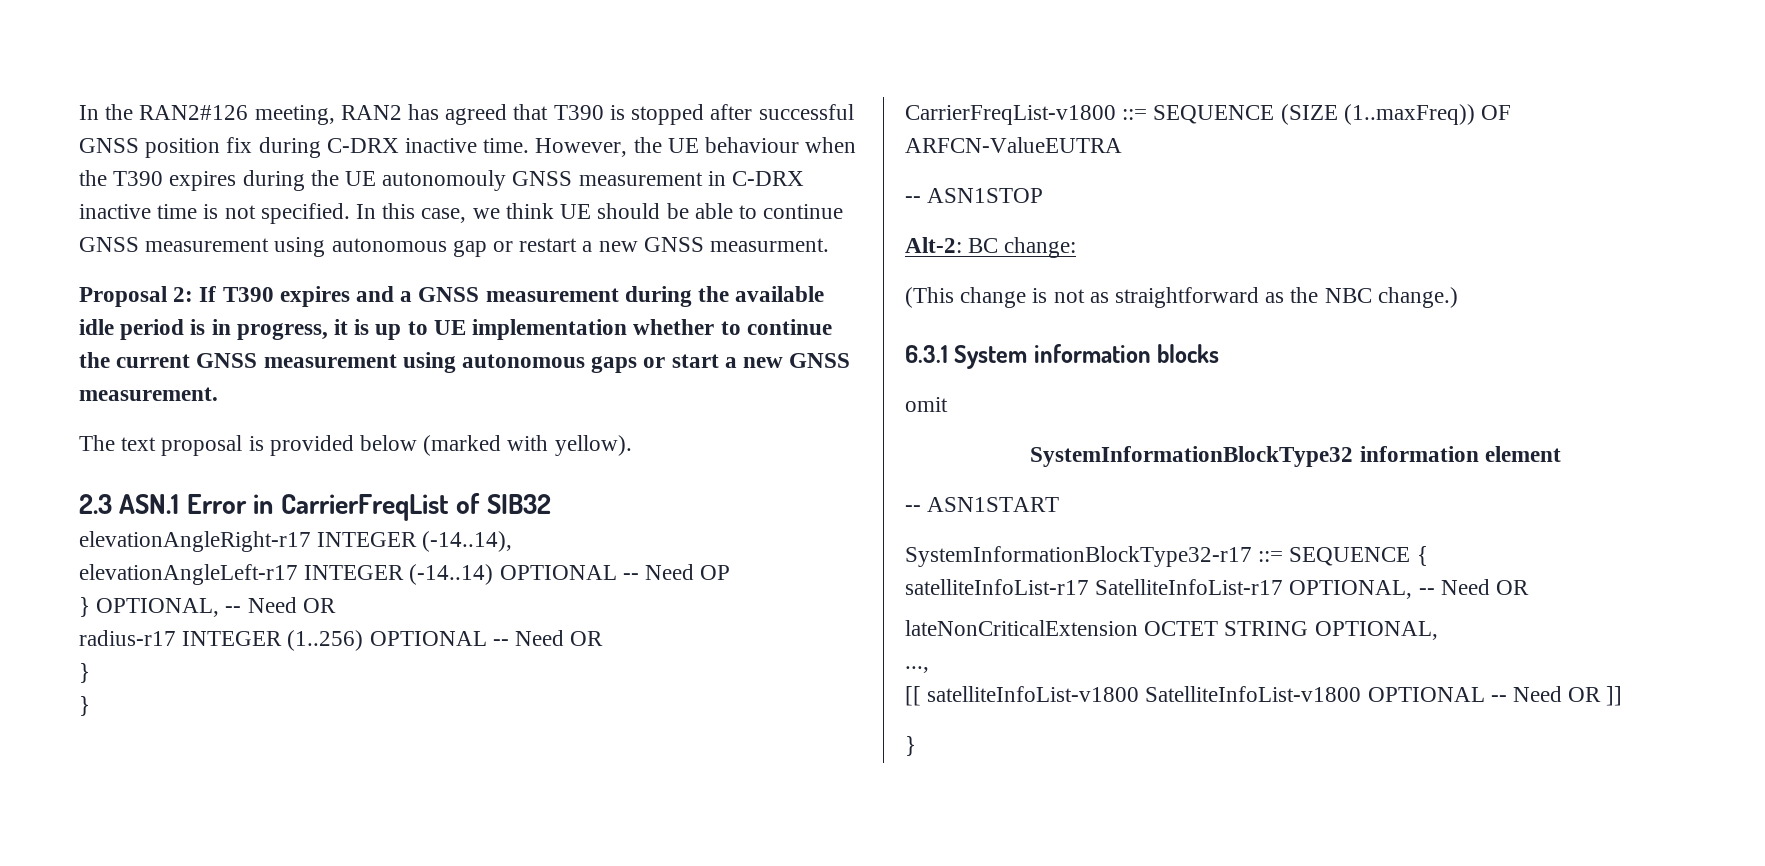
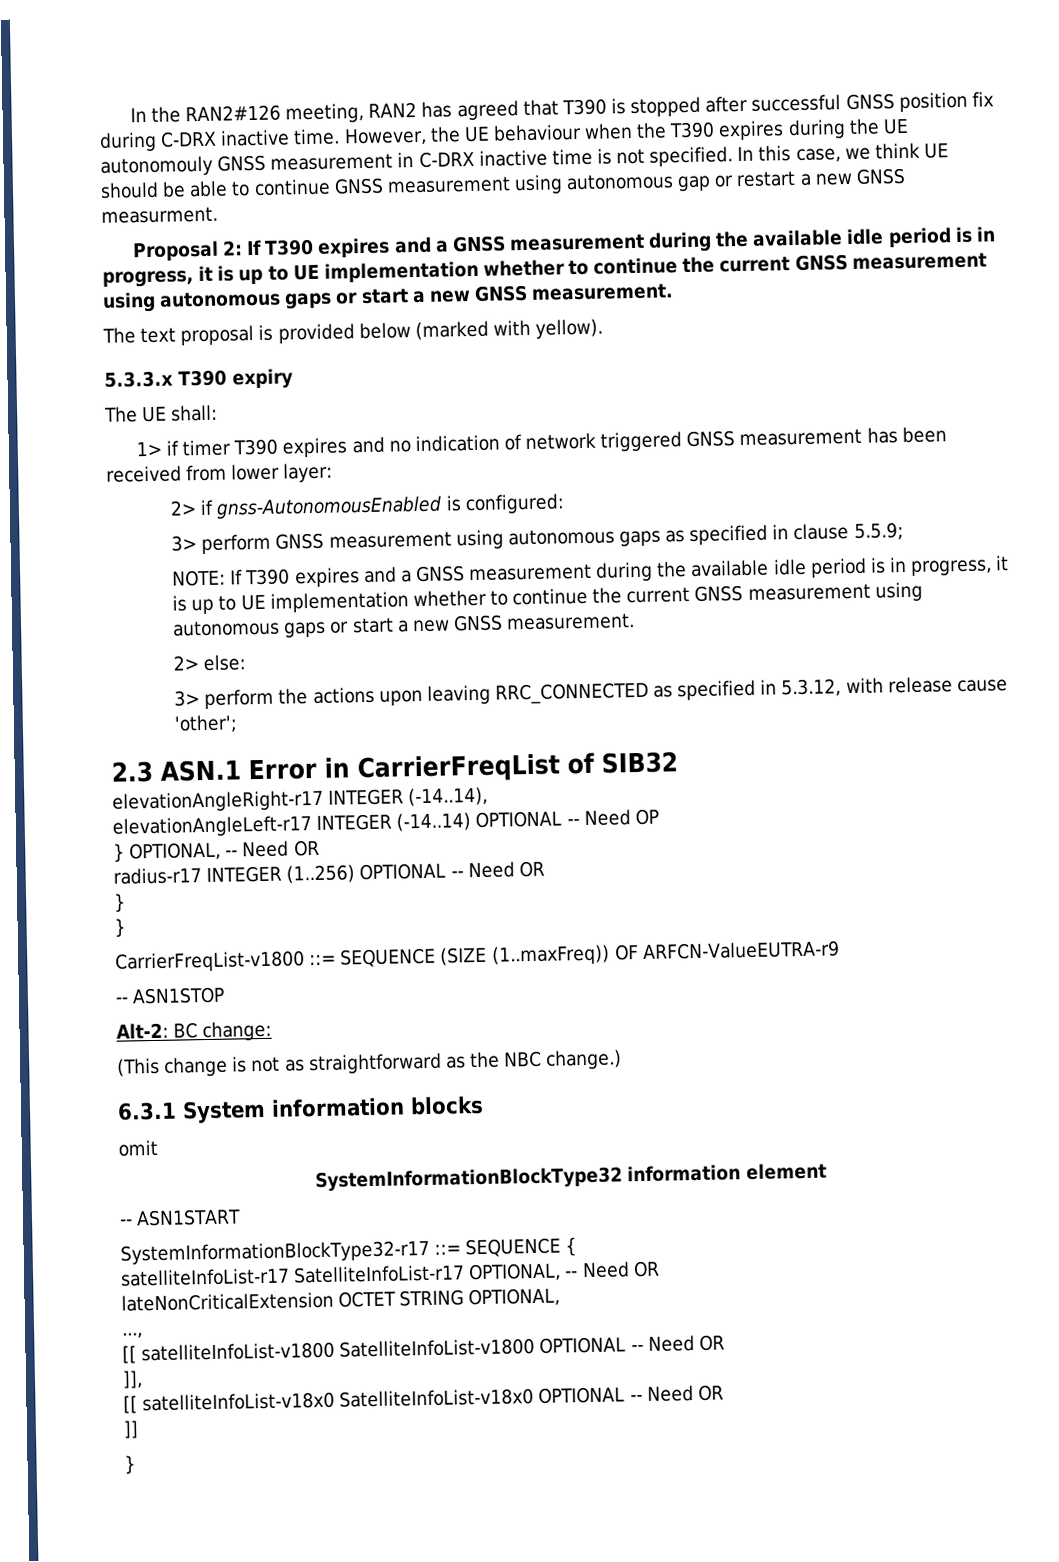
(632, 445) none -> [104,368,293,390] [104,404,219,423] [135,426,947,458] [106,462,334,483] [170,493,565,519] [171,522,904,555] [172,555,1010,588] [172,581,923,615] [172,613,636,638] [173,654,247,672] [174,676,1008,709] [174,714,239,734] // 5.3.3.x T390 expiry // The UE shall: // 1> if timer T390 expires and no indication of network triggered GNSS measurement has been received from lower layer: // 2> if gnss-AutonomousEnabled is configured: // 3> perform GNSS measurement using autonomous gaps as specified in clause 5.5.9; // NOTE: If T390 expires and a GNSS measurement during the available idle period is in progress, it is up to UE implementation whether to continue the current GNSS measurement using autonomous gaps or start a new GNSS measurement. // 2> else: // 3> perform the actions upon leaving RRC_CONNECTED as specified in 5.3.12, with release cause 'other';
[905,137,1122,153] ARFCN-ValueEUTRA -> [642,940,840,960] ARFCN-ValueEUTRA-r9
(1602, 694) none -> [122,1370,143,1389] [123,1384,724,1414] // ]], // [[ satelliteInfoList-v18x0 SatelliteInfoList-v18x0 OPTIONAL -- Need OR //

